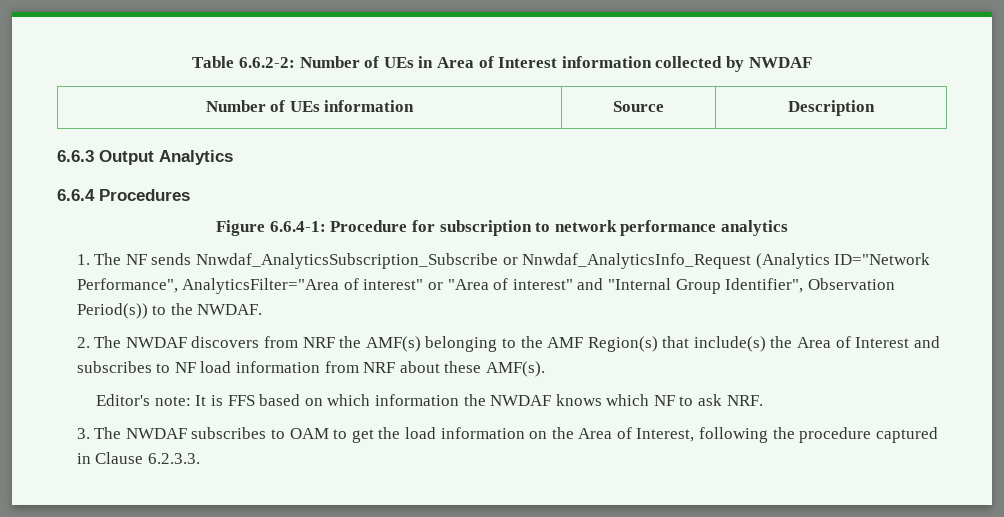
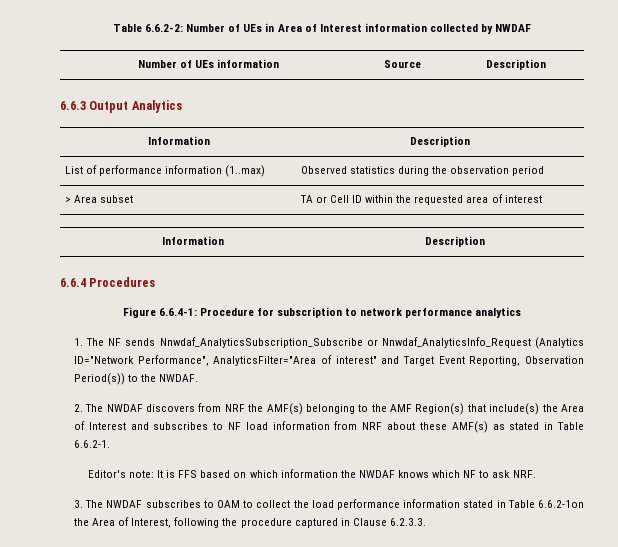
(233, 157) none -> [147,136,210,145] [410,136,470,147] [64,165,266,177] [300,166,545,176] [64,195,133,203] [299,194,542,205] [162,236,224,245] [424,236,485,247] // Information | Description // List of performance information (1..max) | Observed statistics during the observation period // > Area subset | TA or Cell ID within the requested area of interest // Information | Description
[427,278,804,294] or "Area of interest" and "Internal Group Identifier", -> [381,356,521,366] and Target Event Reporting,
[485,361,545,377] AMF(s). -> [451,421,584,433] [73,440,110,448] AMF(s) as stated in Table 6.6.2-1.
[351,429,374,443] get -> [256,500,291,508] collect
[440,427,548,439] information on -> [336,499,584,510] performance information stated in Table 6.6.2-1on

